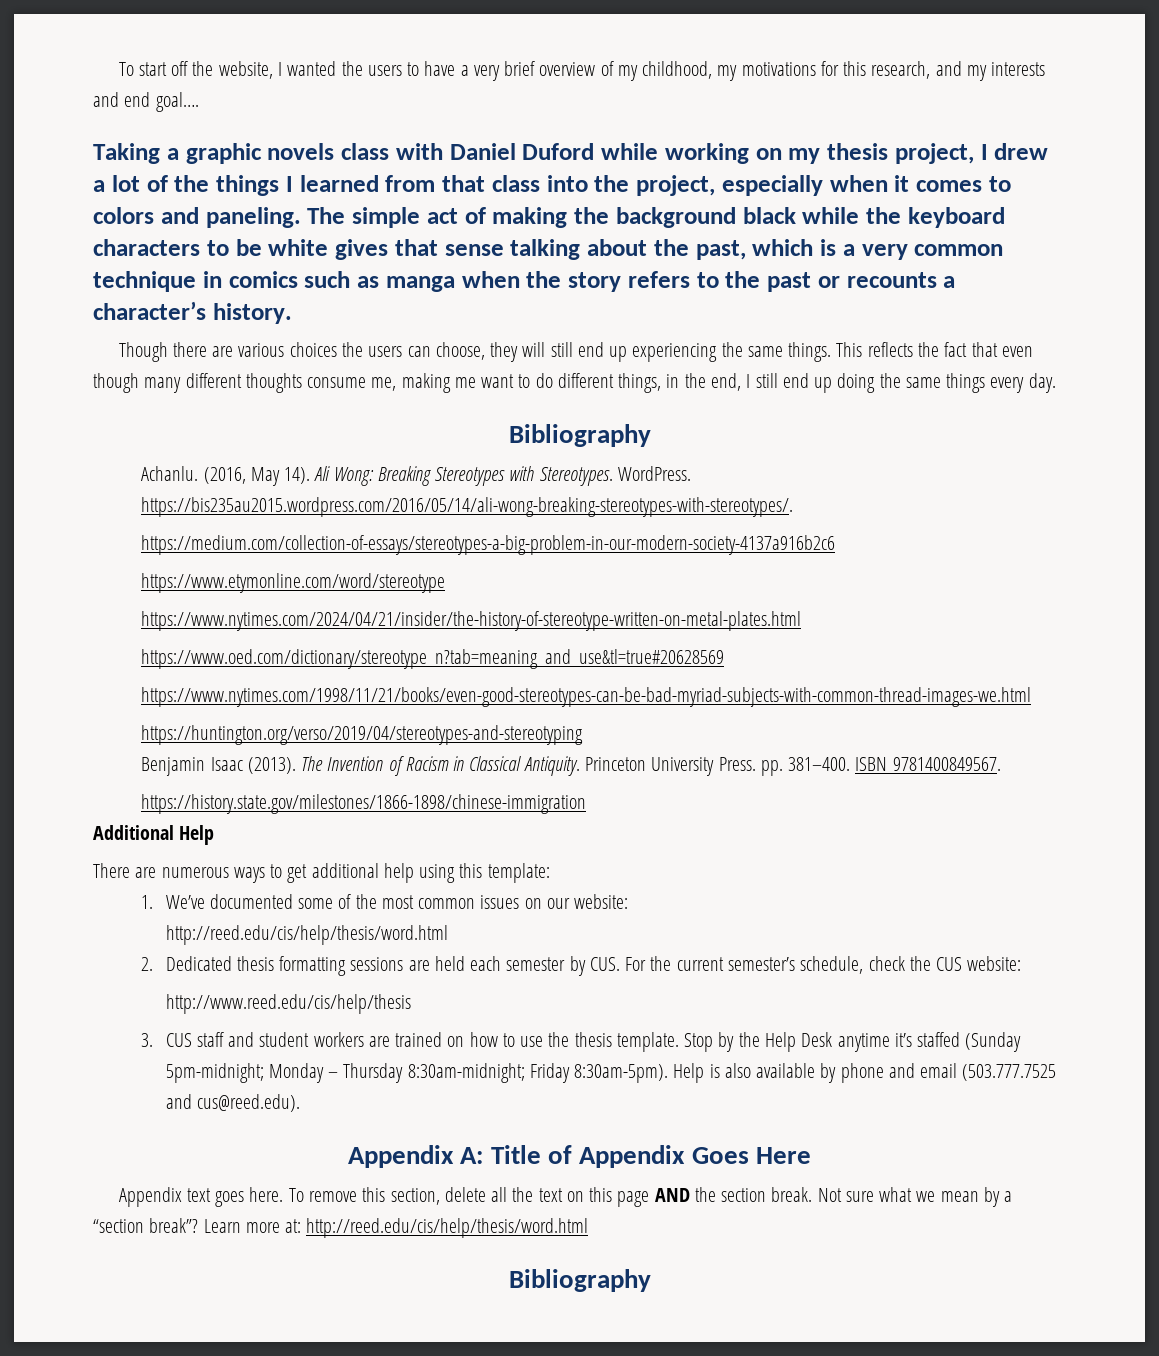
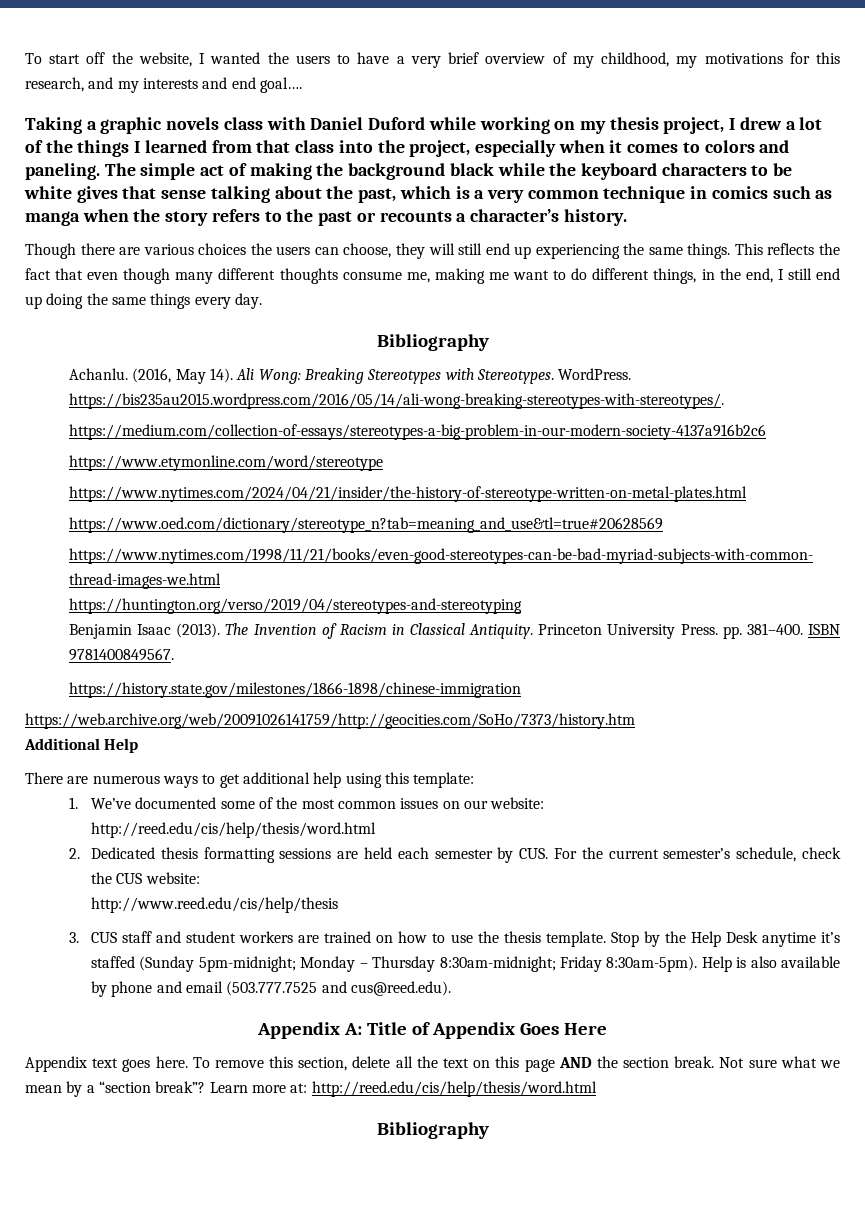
(587, 804) none -> [25,713,635,729] // https://web.archive.org/web/20091026141759/http://geocities.com/SoHo/7373/history.htm

